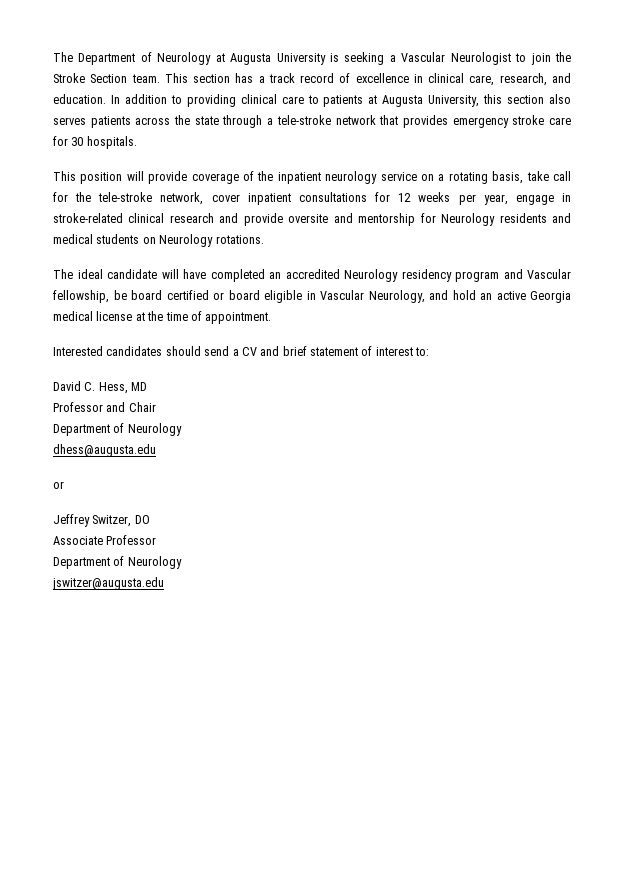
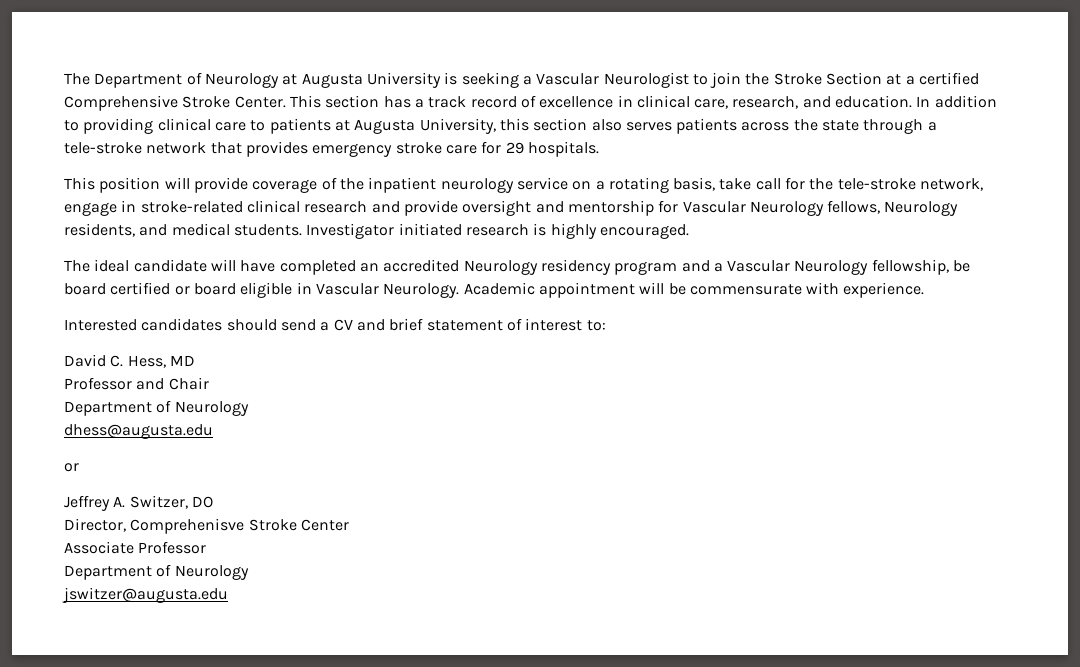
[131,74,160,83] team. -> [886,72,980,85] [64,95,286,111] at a certified Comprehensive Stroke Center.
[71,137,84,146] 30 -> [505,142,524,154] 29
[211,192,508,205] cover inpatient consultations for 12 weeks per year, -> (984, 184) none
[288,214,329,223] oversite -> [462,200,532,216] oversight
[441,213,571,226] [53,234,264,247] Neurology residents and medical students on Neurology rotations. -> [682,200,959,216] [64,223,689,239] Vascular Neurology fellows, Neurology residents, and medical students. Investigator initiated research is highly encouraged.
[527,269,571,279] Vascular -> [713,260,869,275] a Vascular Neurology
[368,290,571,303] [53,311,272,324] Neurology, and hold an active Georgia medical license at the time of appointment. -> [383,282,925,298] Neurology. Academic appointment will be commensurate with experience.
(90, 520) none -> [113,496,126,508] A.
(150, 519) none -> [64,518,349,534] // Director, Comprehenisve Stroke Center

